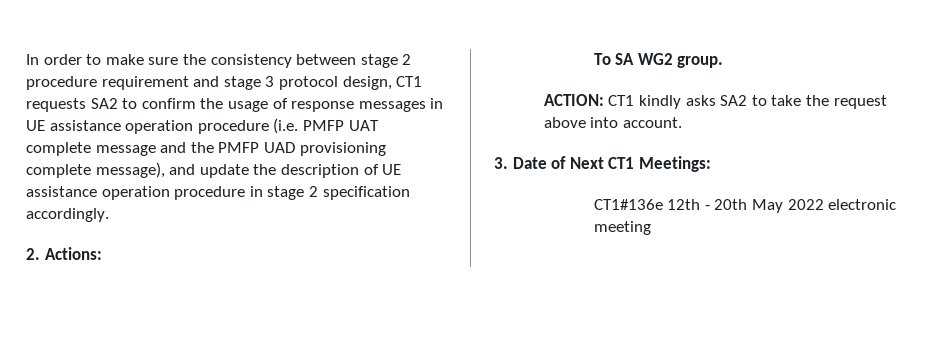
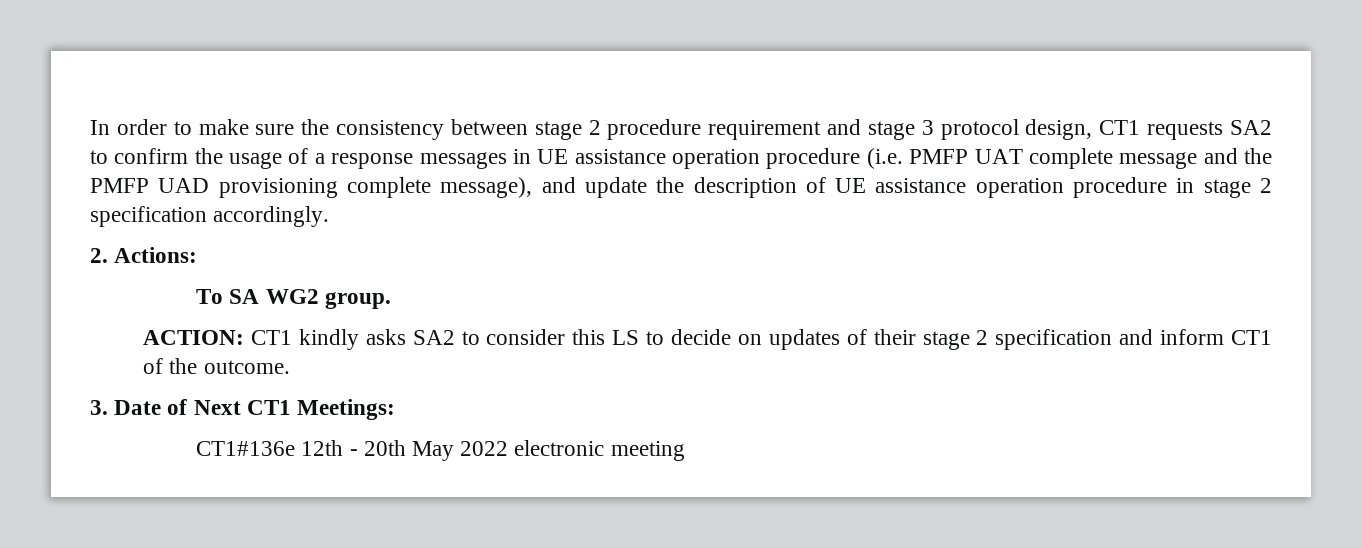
(288, 103) none -> [314,153,325,164] a
[771,95,887,109] [543,117,682,128] take the request above into account. -> [486,329,1272,350] [143,358,290,374] consider this LS to decide on updates of their stage 2 specification and inform CT1 of the outcome.

